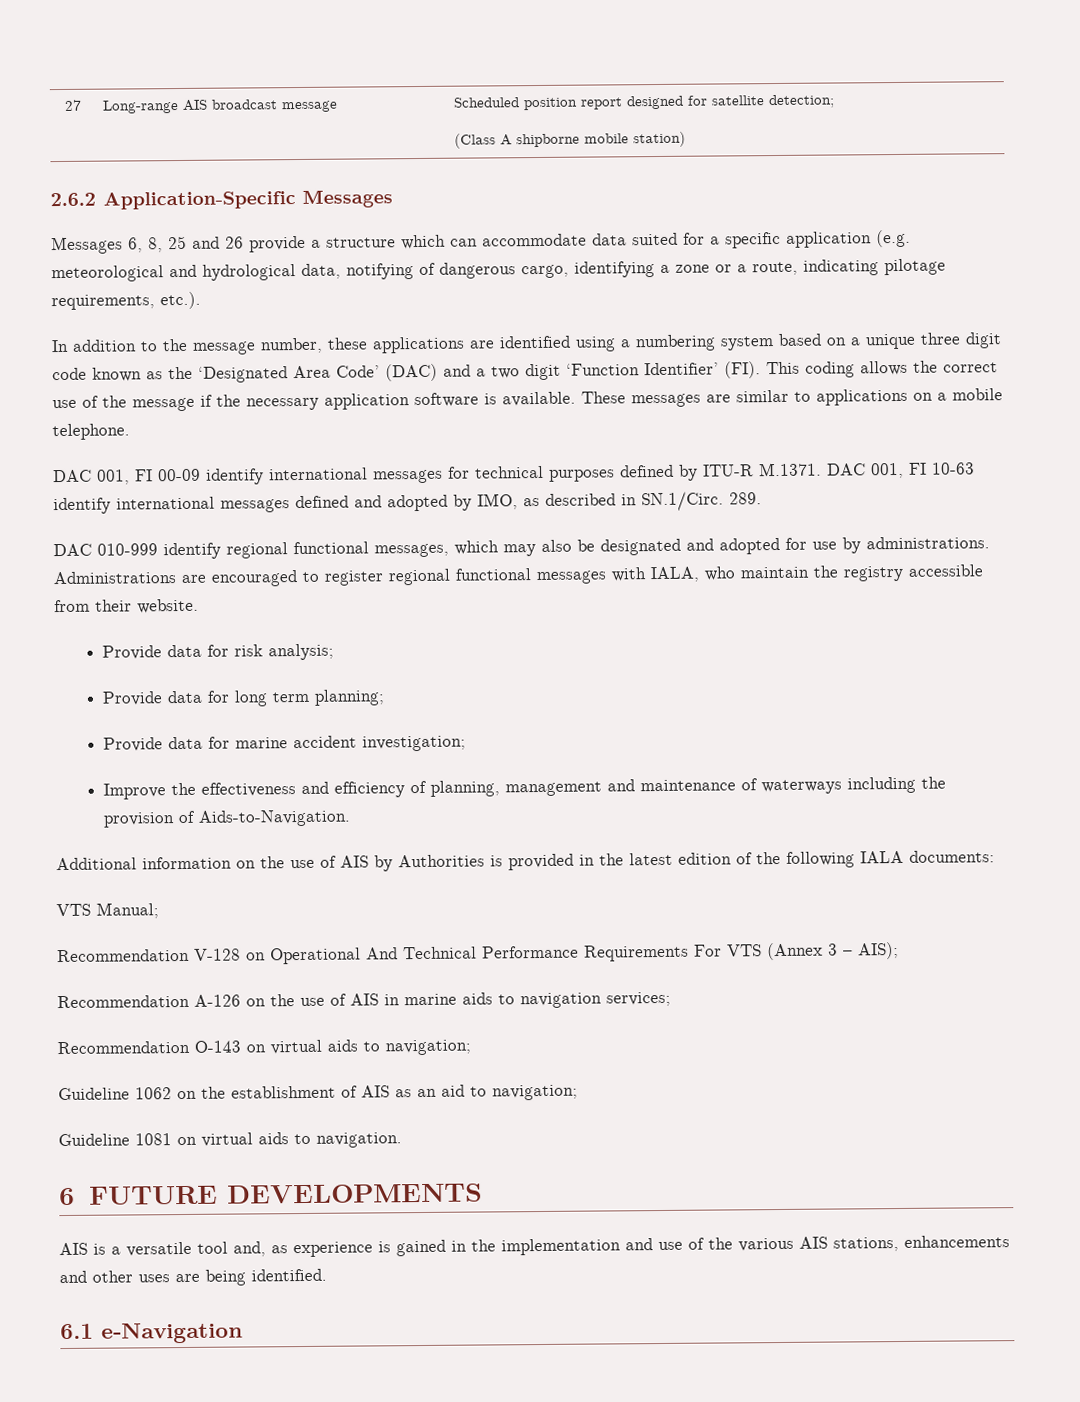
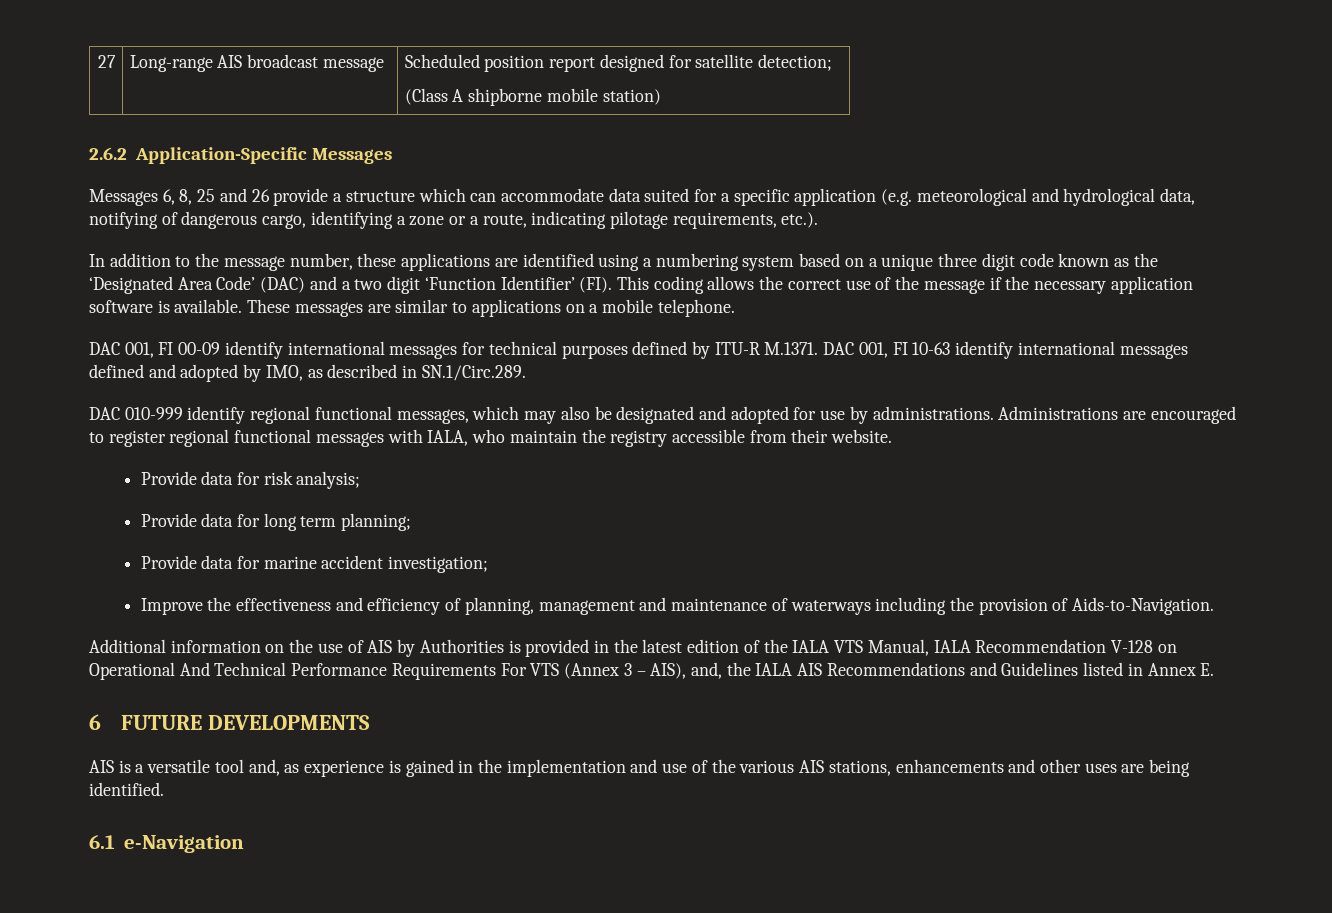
[641,491,762,512] SN.1/Circ. 289. -> [421,365,526,381] SN.1/Circ.289.
[786,850,995,868] [56,902,159,919] following IALA documents: // VTS Manual; // -> [792,639,971,656] IALA VTS Manual, IALA
[858,942,899,960] [57,991,671,1009] [57,1039,471,1056] [58,1084,578,1101] [58,1132,402,1148] AIS); // Recommendation A-126 on the use of AIS in marine aids to navigation services; // Recommendation O-143 on virtual aids to navigation; // Guideline 1062 on the establishment of AIS as an aid to navigation; // Guideline 1081 on virtual aids to navigation. -> [650,662,1215,679] AIS), and, the IALA AIS Recommendations and Guidelines listed in Annex E.

